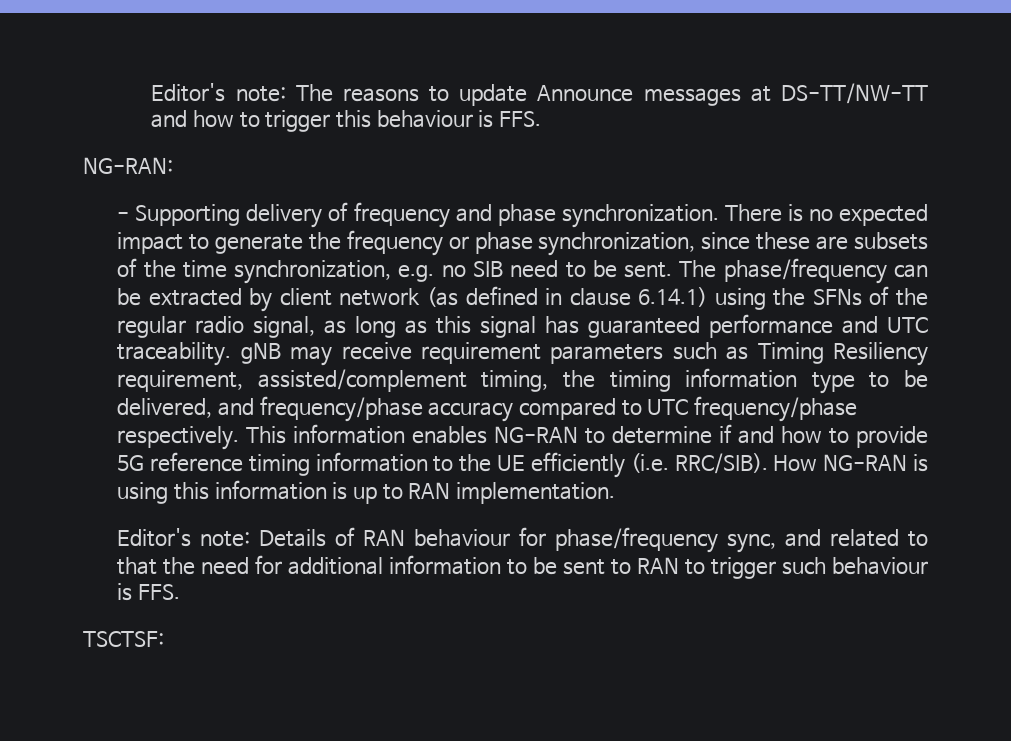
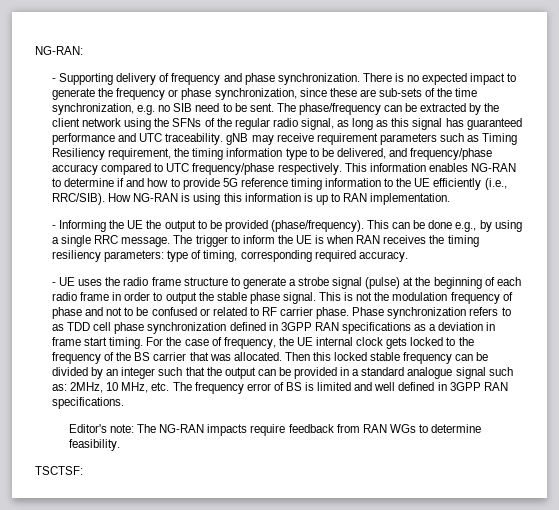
[151,83,929,106] [151,110,542,132] Editor's note: The reasons to update Announce messages at DS-TT/NW-TT and how to trigger this behaviour is FFS. // -> (35, 50) none
[854,232,929,250] subsets -> [378,88,422,97] sub-sets
(273, 300) none -> [484,103,500,112] the
[427,286,708,307] (as defined in clause 6.14.1) -> (122, 122) none
[257,369,549,392] assisted/complement timing, -> (172, 154) none
[630,453,669,473] (i.e. -> [484,178,507,190] (i.e.,
[117,527,928,553] [117,555,928,579] [117,583,180,601] Editor's note: Details of RAN behaviour for phase/frequency sync, and related to that the need for additional information to be sent to RAN to trigger such behaviour is FFS. -> [51,220,522,232] [51,235,479,247] [51,250,408,262] [51,277,521,289] [51,292,513,304] [51,307,511,319] [51,322,496,334] [51,337,474,349] [51,352,489,364] [51,367,513,379] [51,382,508,394] [51,397,124,409] [68,424,482,436] [68,439,120,451] - Informing the UE the output to be provided (phase/frequency). This can be done e.g., by using a single RRC message. The trigger to inform the UE is when RAN receives the timing resiliency parameters: type of timing, corresponding required accuracy. // - UE uses the radio frame structure to generate a strobe signal (pulse) at the beginning of each radio frame in order to output the stable phase signal. This is not the modulation frequency of phase and not to be confused or related to RF carrier phase. Phase synchronization refers to as TDD cell phase synchronization defined in 3GPP RAN specifications as a deviation in frame start timing. For the case of frequency, the UE internal clock gets locked to the frequency of the BS carrier that was allocated. Then this locked stable frequency can be divided by an integer such that the output can be provided in a standard analogue signal such as: 2MHz, 10 MHz, etc. The frequency error of BS is limited and well defined in 3GPP RAN specifications. // Editor's note: The NG-RAN impacts require feedback from RAN WGs to determine feasibility.

